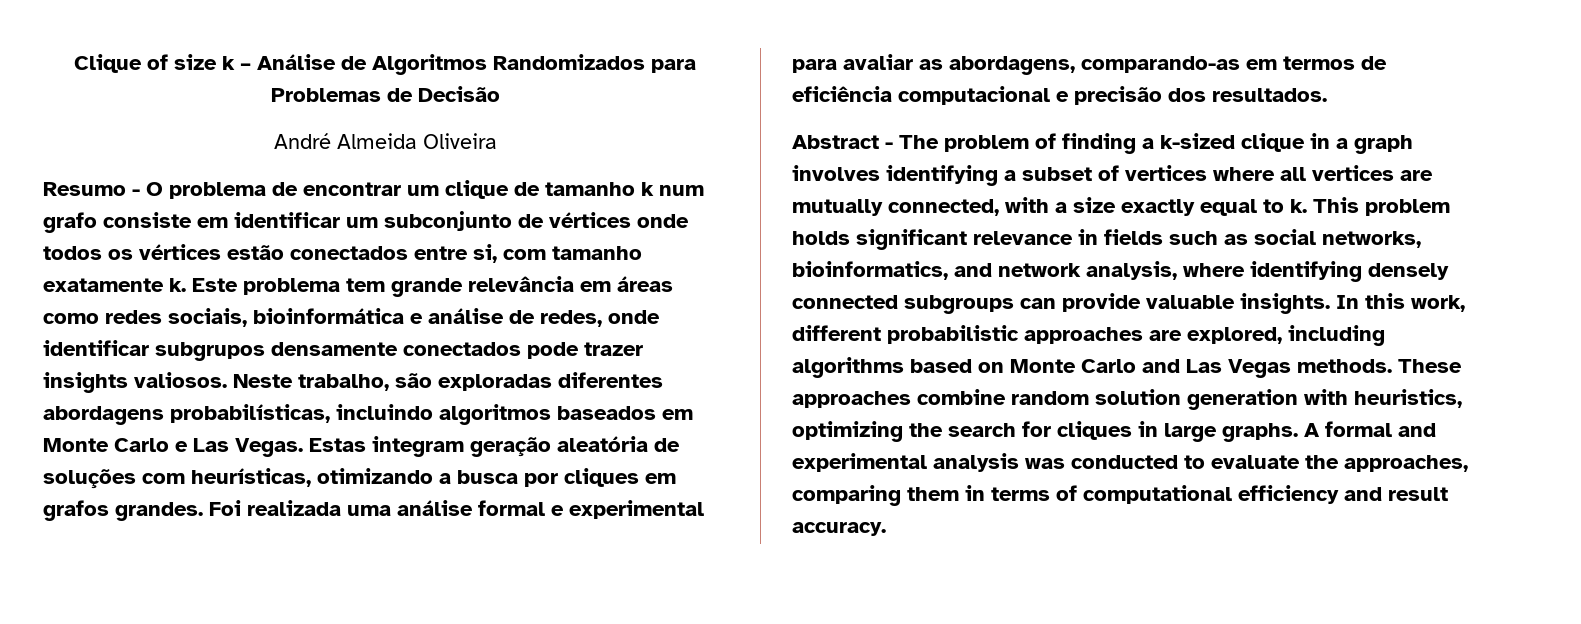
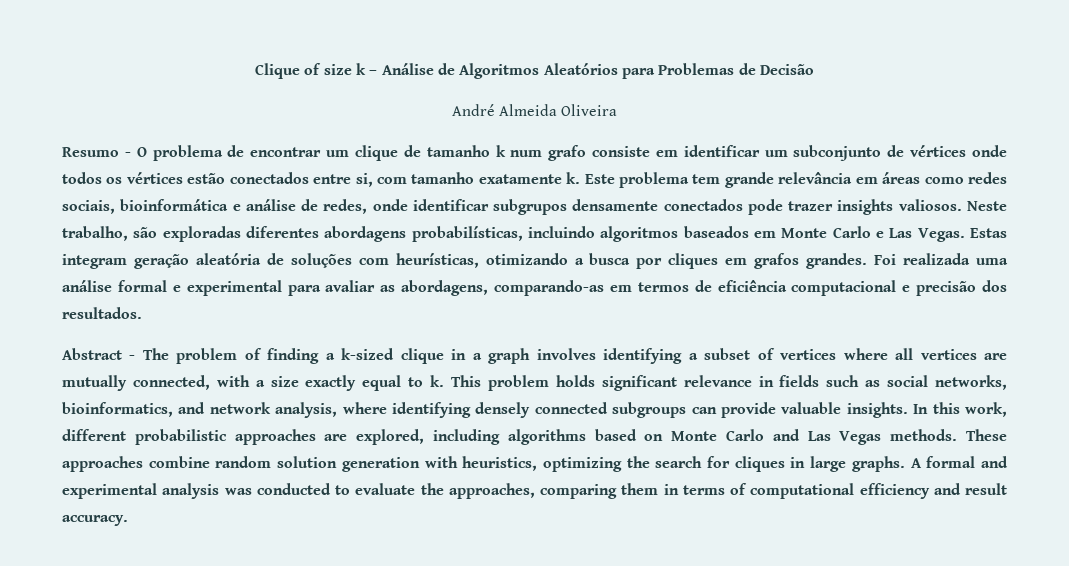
[493,54,645,70] Randomizados -> [543,63,618,75] Aleatórios

